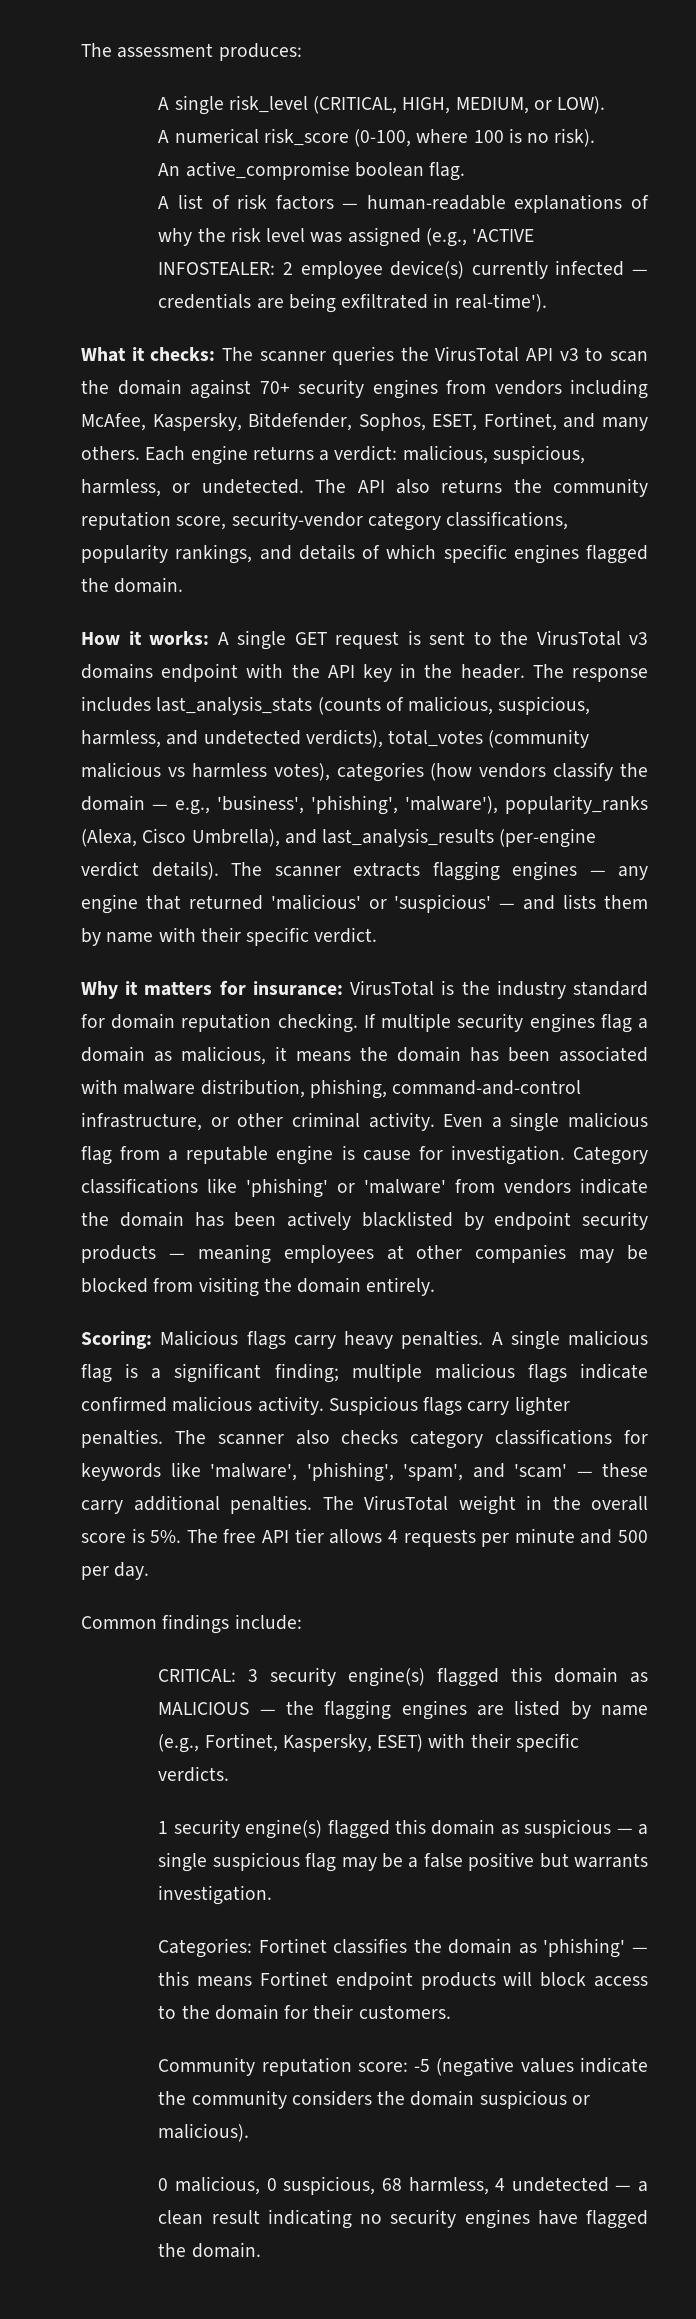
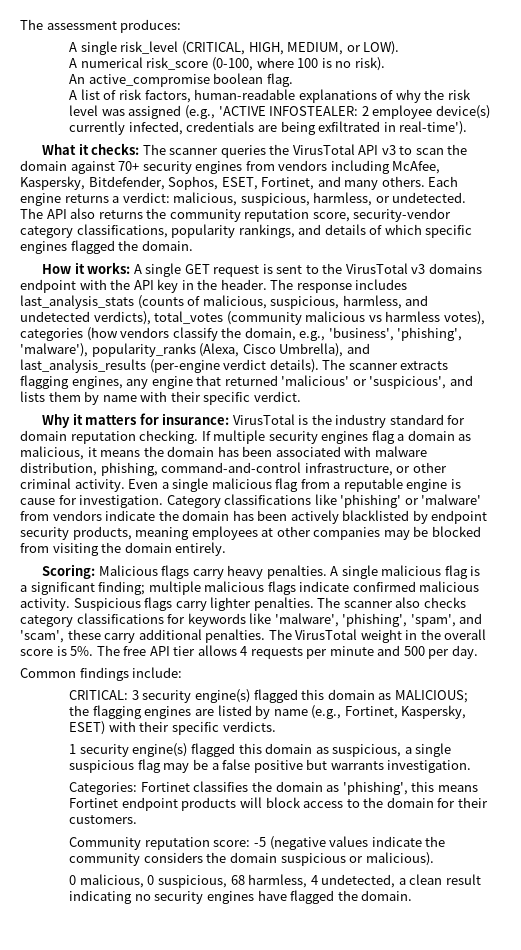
[275,195,359,210] factors — -> [144,90,191,103] factors,
[555,260,648,276] infected — -> [128,121,183,135] infected,
[81,795,168,811] domain — -> [244,327,296,341] domain,
[512,861,606,881] engines — -> [71,376,123,389] engines,
[394,894,516,913] 'suspicious' — -> [369,376,447,389] 'suspicious',
[81,1245,185,1263] products — -> [72,526,132,540] products,
[514,1463,593,1478] 'scam' — -> [20,630,64,643] 'scam',
[158,1702,276,1715] MALICIOUS — -> [394,690,468,703] MALICIOUS;
[524,1819,633,1838] suspicious — -> [332,744,402,757] suspicious,
[543,1938,648,1958] 'phishing' — -> [342,781,408,795] 'phishing',
[511,2177,632,2192] undetected — -> [321,874,396,888] undetected,

